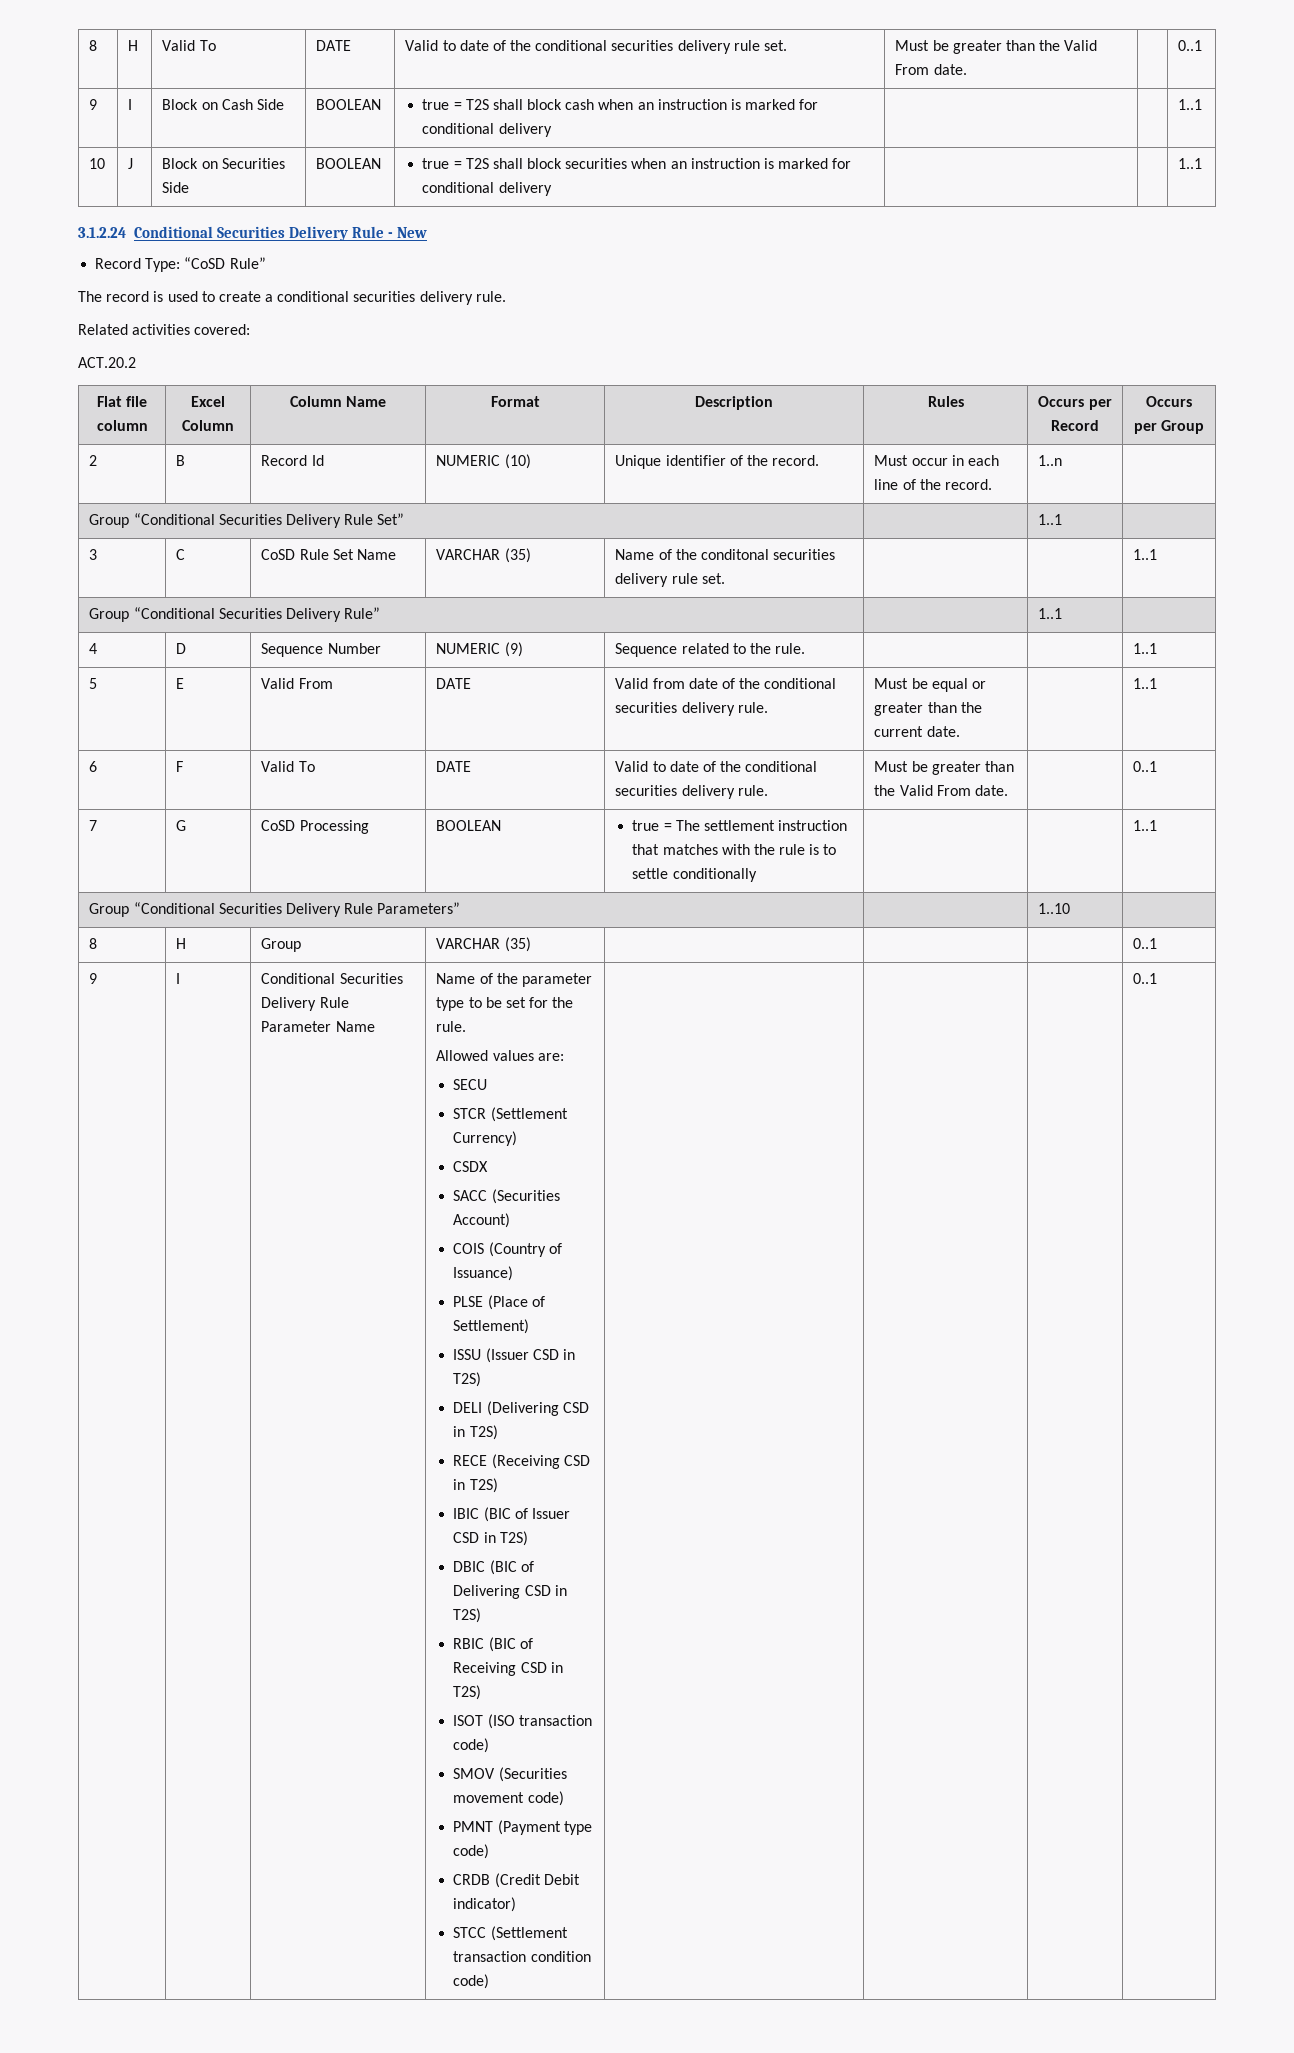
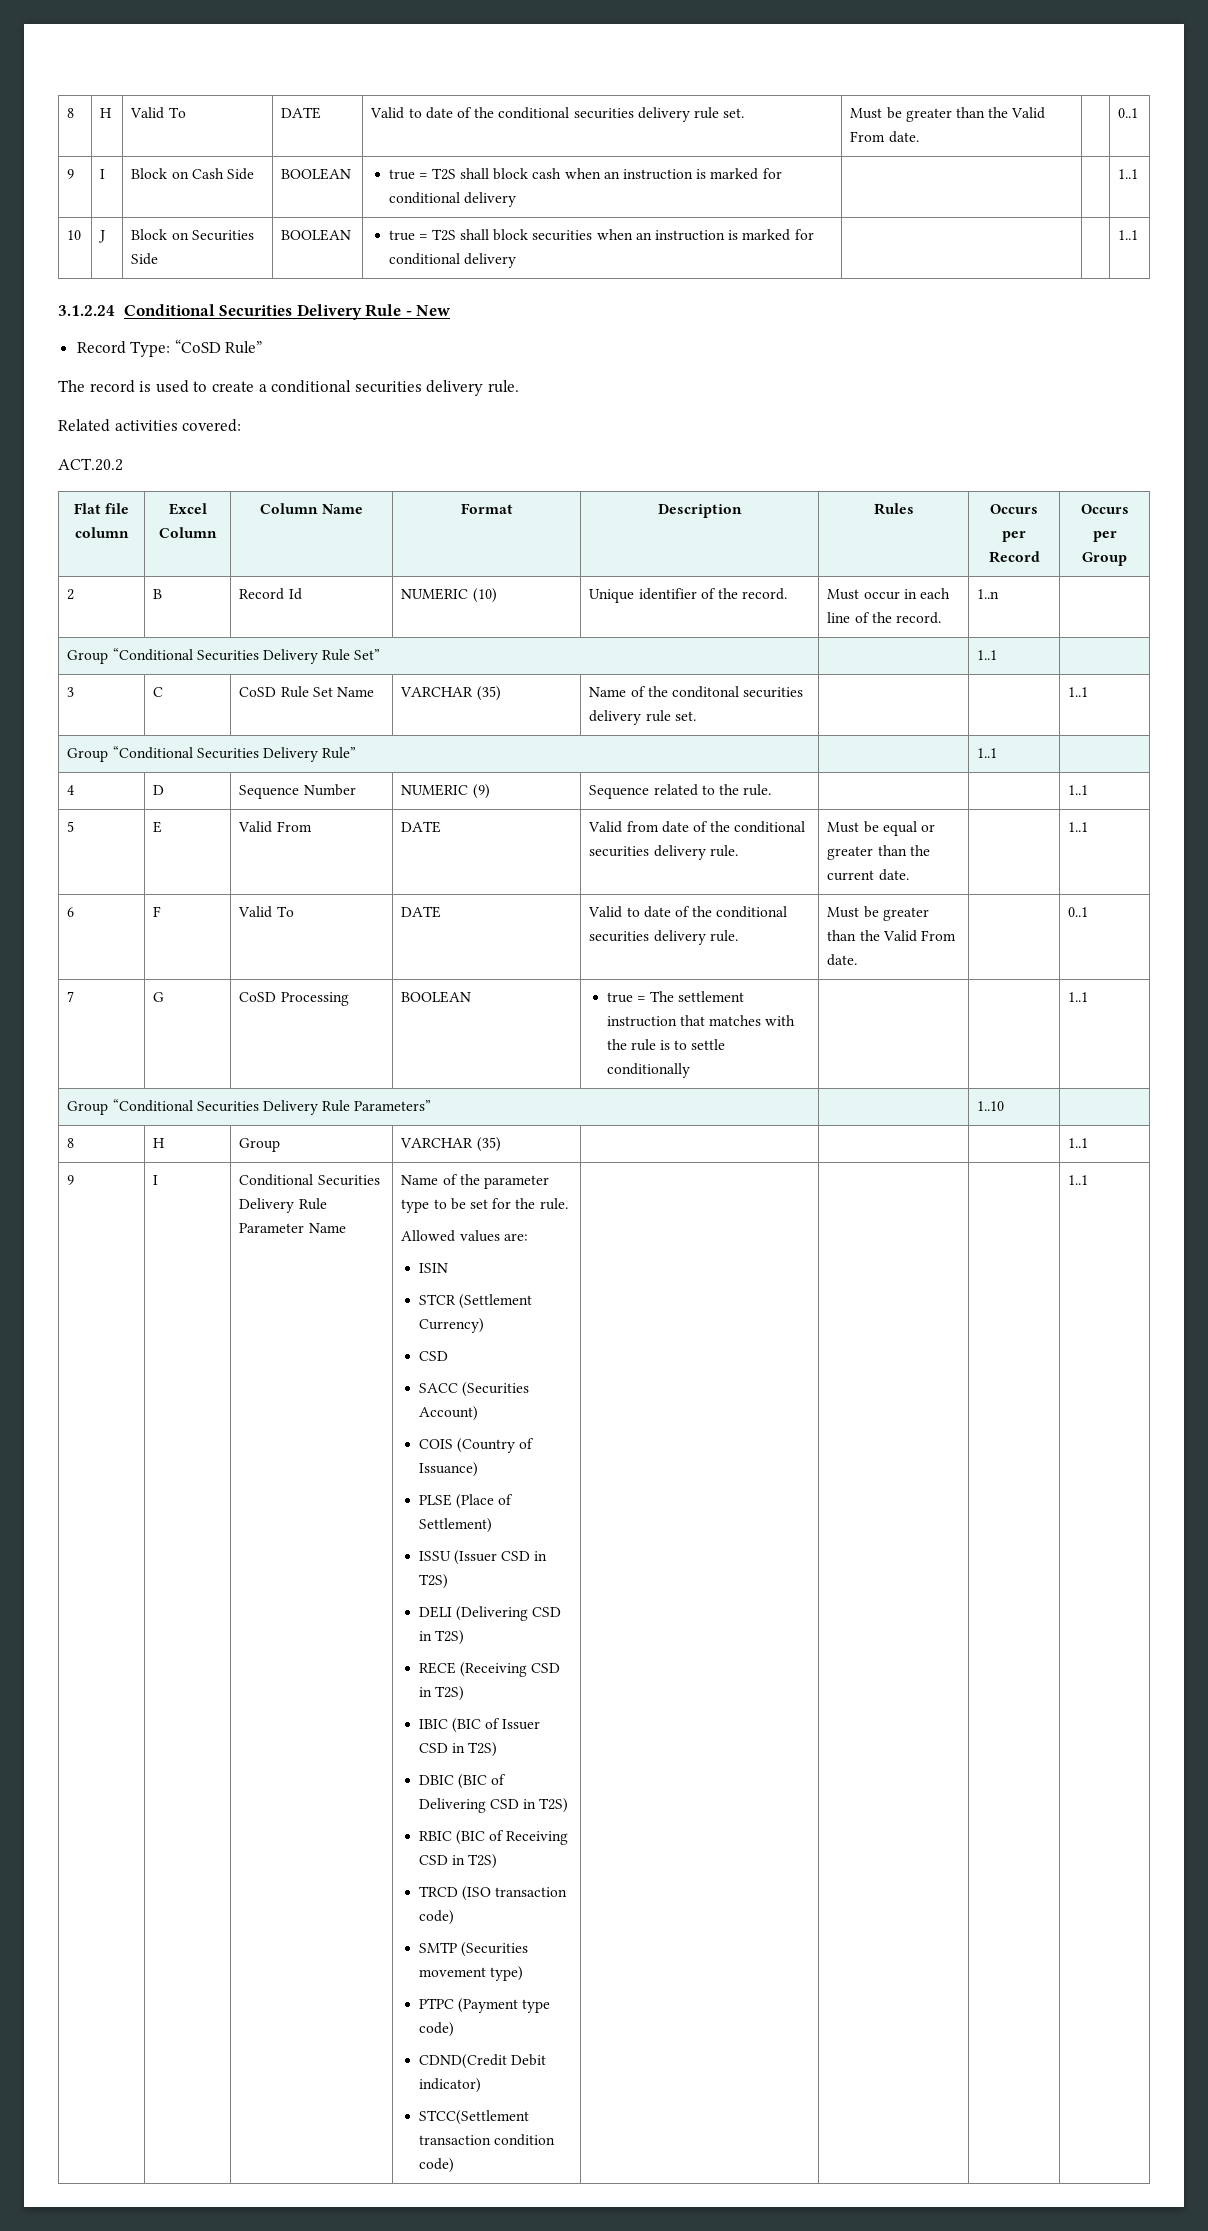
[1133,938,1158,949] 0..1 -> [1068,1138,1089,1148] 1..1
[453,1079,488,1090] SECU -> [418,1263,448,1273] ISIN
[453,1161,489,1172] CSDX -> [418,1351,448,1361] CSD
[453,1715,484,1726] ISOT -> [418,1886,458,1897] TRCD
[453,1768,496,1779] SMOV -> [418,1942,457,1953] SMTP
[527,1791,564,1806] [453,1821,494,1832] code) // PMNT -> [489,1966,523,1981] [418,1998,454,2009] type) // PTPC
[453,1873,541,1888] CRDB (Credit -> [418,2054,507,2069] CDND(Credit
[453,1926,568,1941] STCC (Settlement -> [418,2110,529,2125] STCC(Settlement
[1133,973,1158,984] 0..1 -> [1068,1175,1089,1185] 1..1

